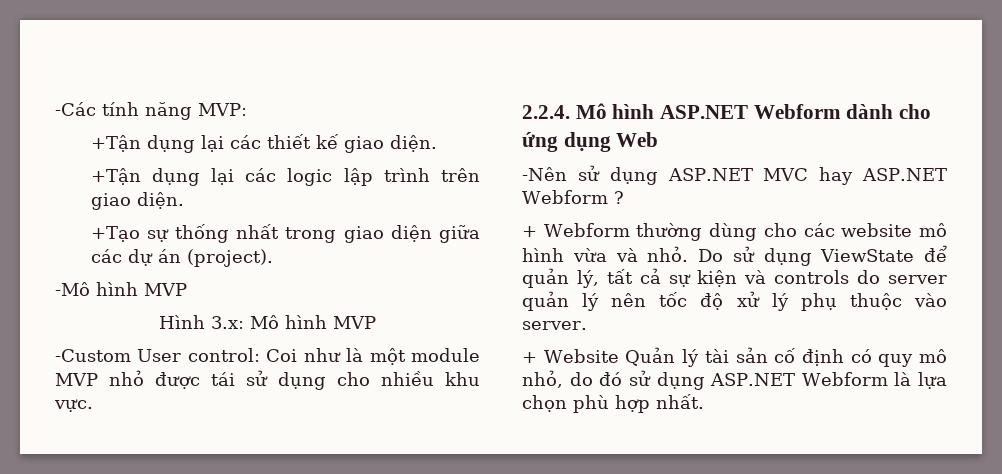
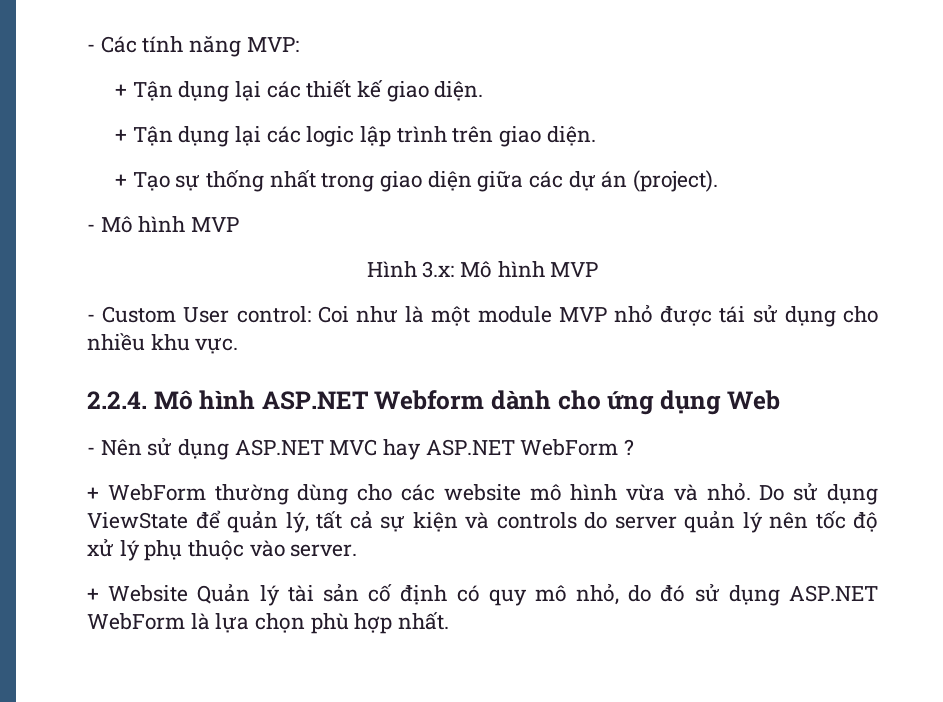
[55,102,96,116] -Các -> [87,36,137,53] - Các
[90,135,141,152] +Tận -> [115,81,173,101] + Tận
[90,168,141,185] +Tận -> [115,126,173,146] + Tận
[90,226,140,242] +Tạo -> [115,172,170,191] + Tạo
[55,282,90,296] -Mô -> [87,216,133,233] - Mô
[55,349,131,362] -Custom -> [87,306,177,323] - Custom
[522,167,567,181] -Nên -> [87,439,142,456] - Nên
[522,190,608,204] Webform -> [520,439,619,456] WebForm
[543,223,630,237] Webform -> [107,484,206,501] WebForm
[801,372,888,386] Webform -> [87,613,185,630] WebForm

